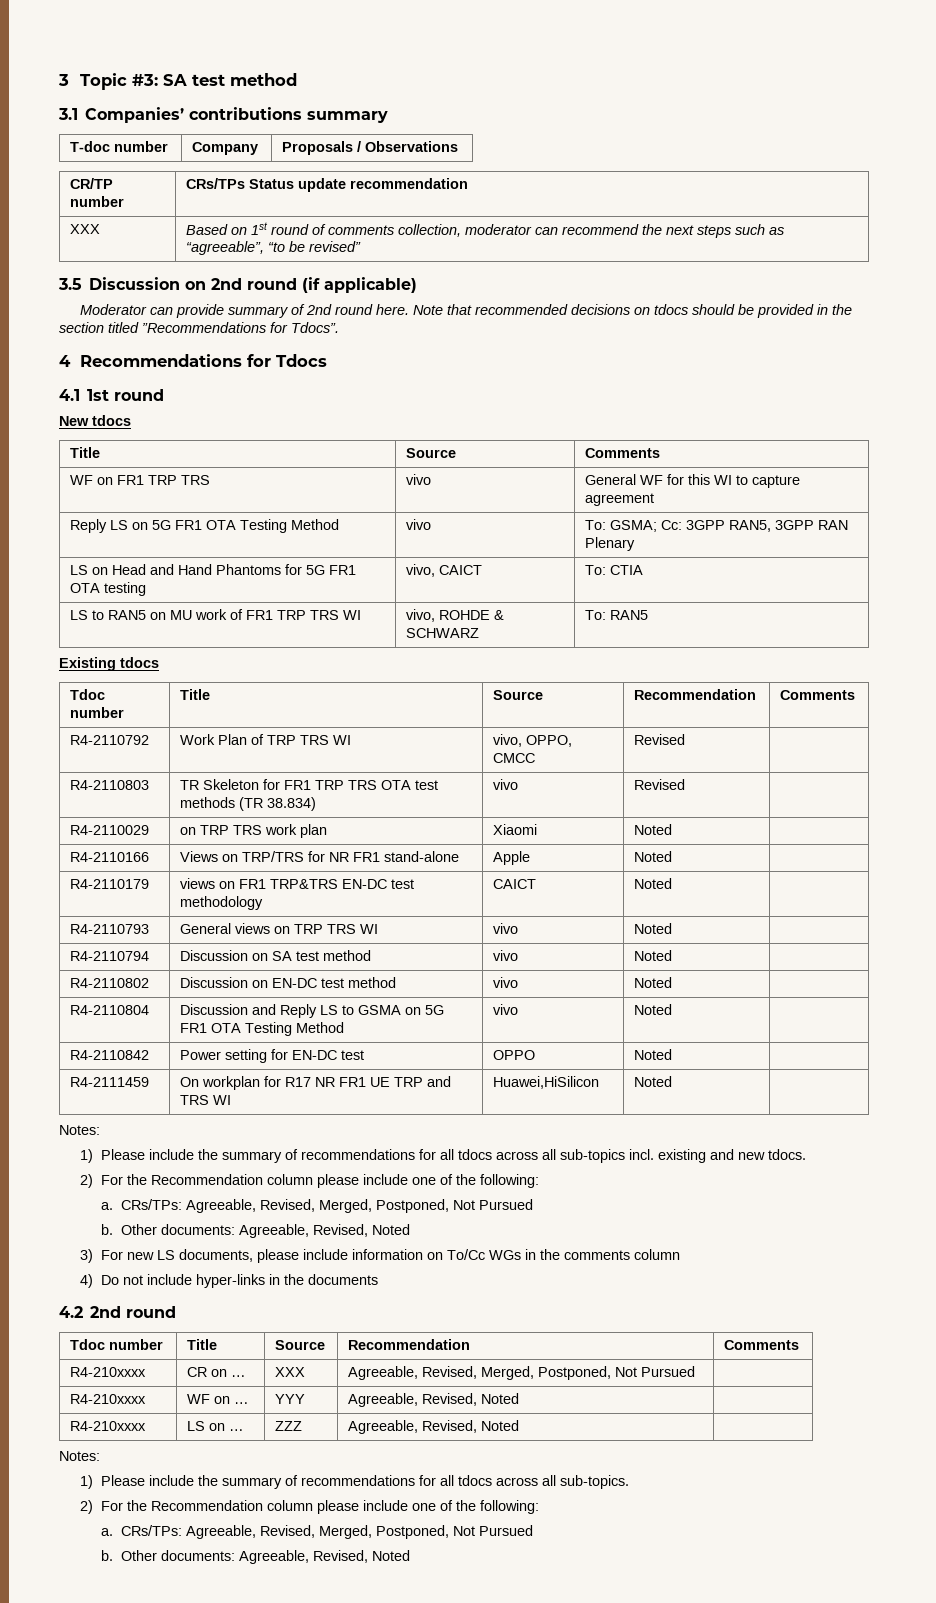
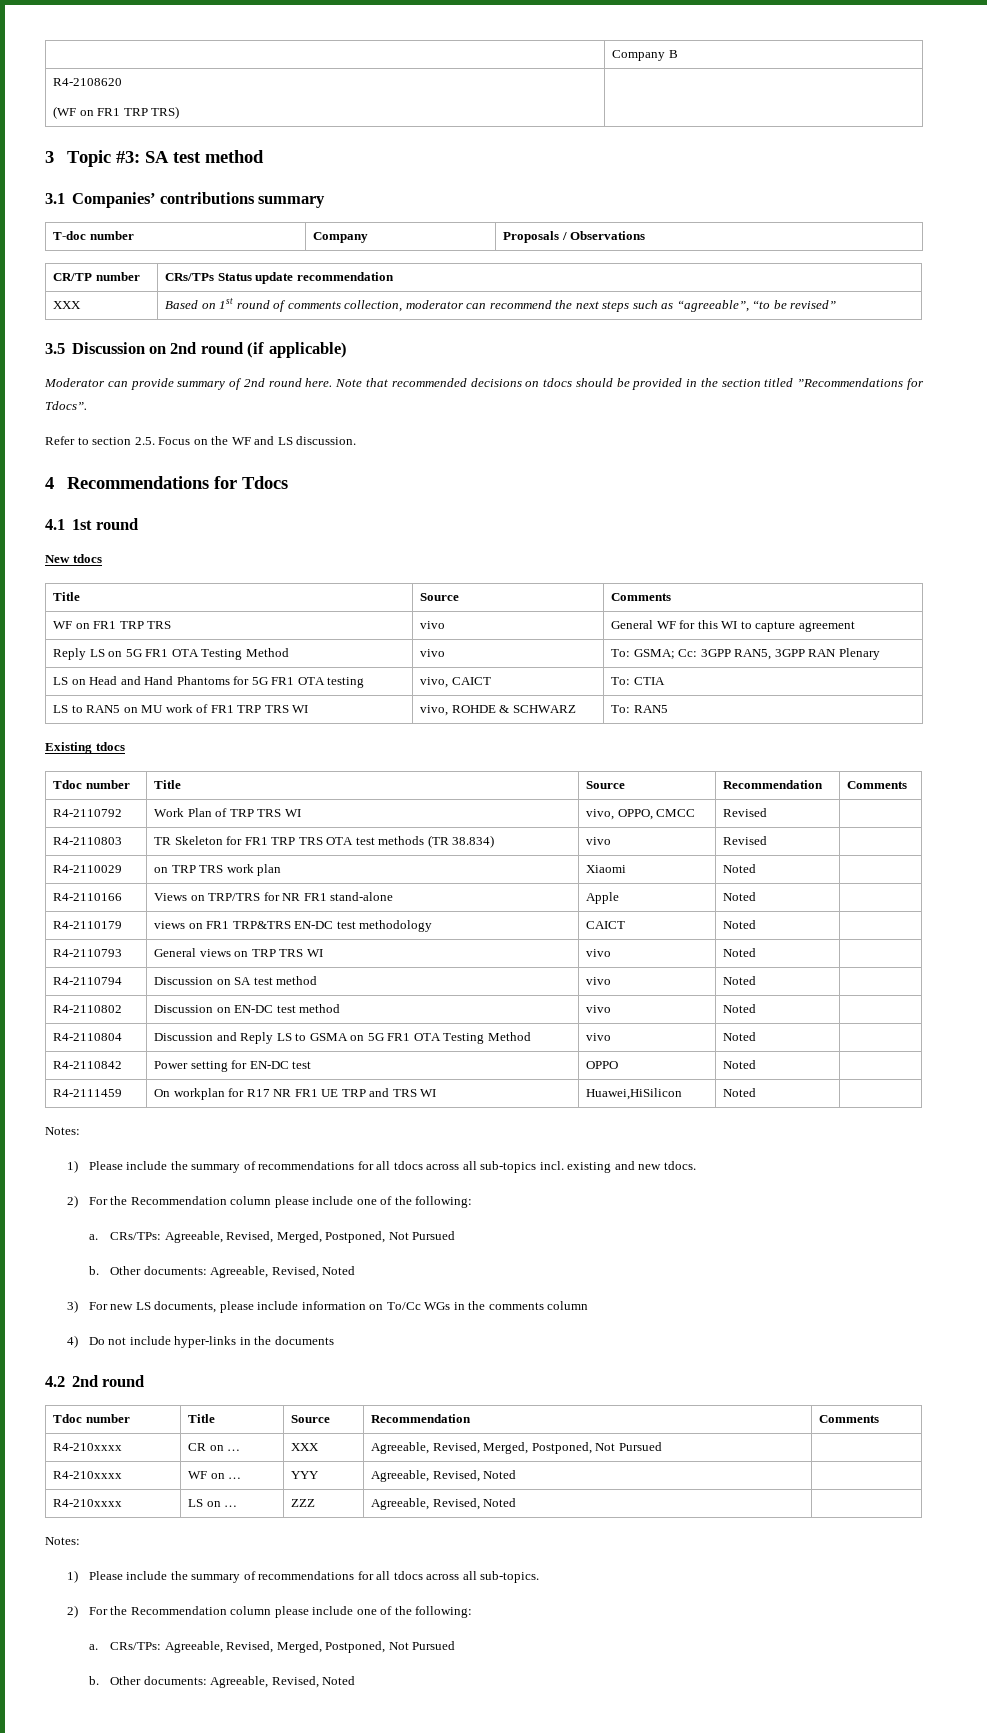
(58, 80) none -> [611,50,678,61] [52,78,122,86] [52,106,180,119] | Company B // R4-2108620 // (WF on FR1 TRP TRS) | //
(339, 327) none -> [45,436,357,445] // Refer to section 2.5. Focus on the WF and LS discussion.

